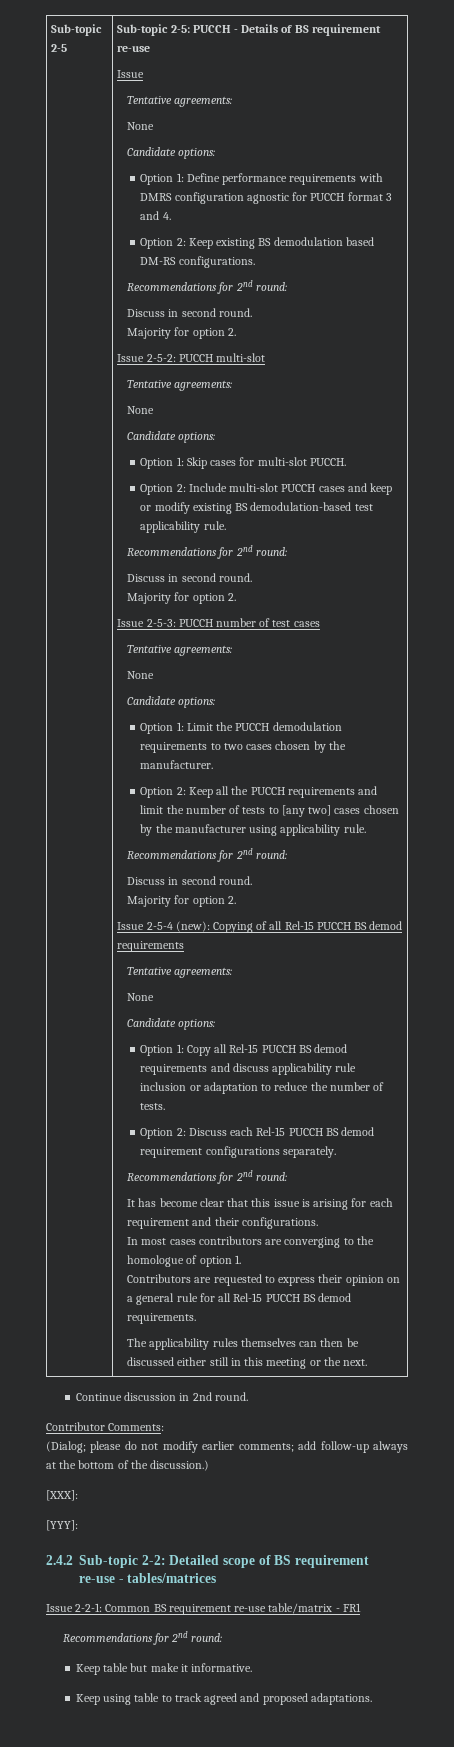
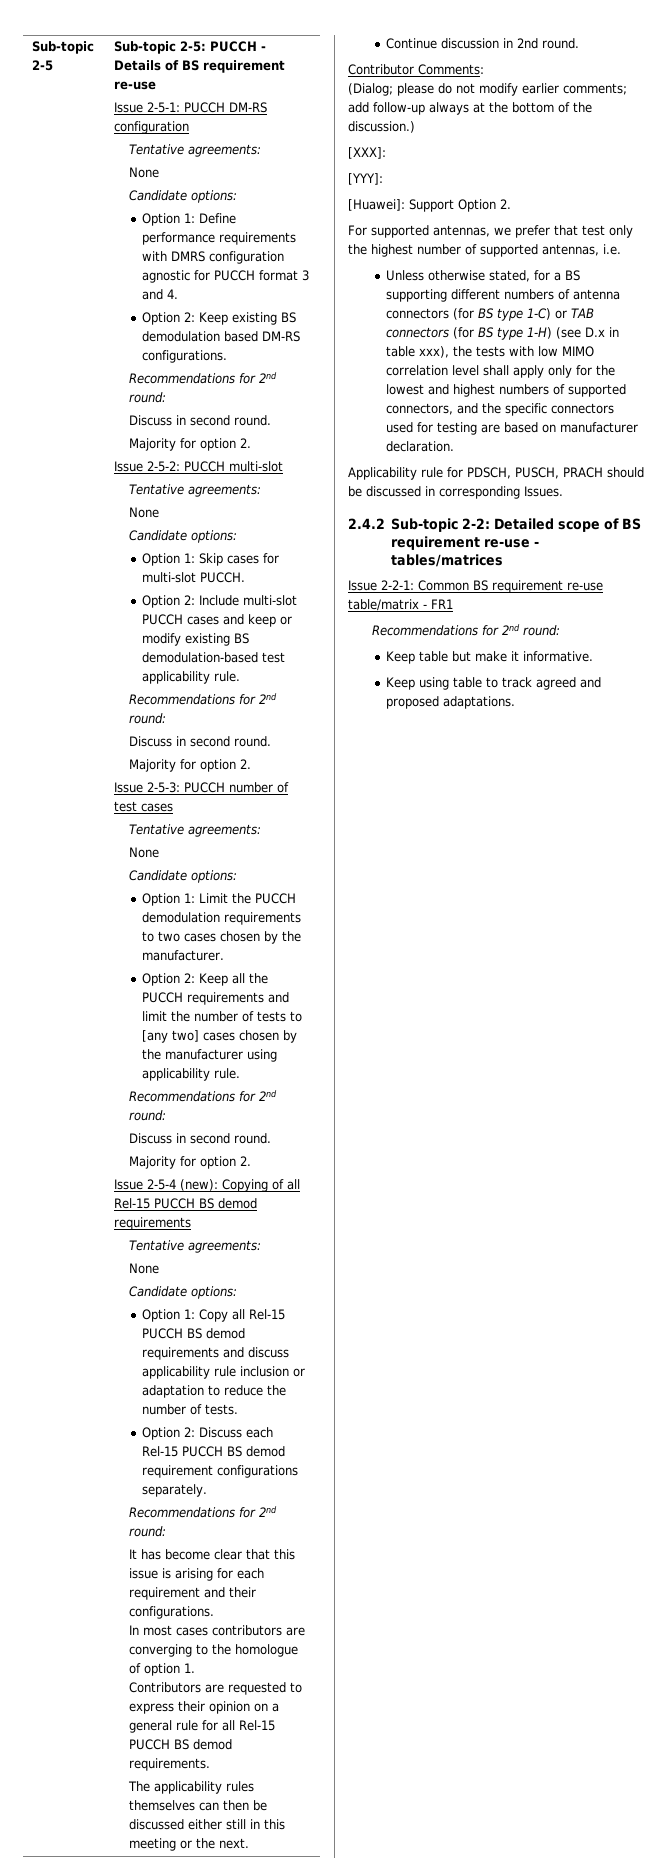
(145, 74) none -> [146,102,267,113] [113,121,189,134] 2-5-1: PUCCH DM-RS configuration
(78, 1525) none -> [348,199,511,212] [348,225,633,238] [348,244,621,257] [386,270,581,282] [386,289,621,302] [386,308,595,321] [386,327,620,340] [386,346,595,358] [386,365,616,378] [386,384,627,397] [386,403,615,416] [386,422,639,435] [386,441,455,452] [348,467,644,480] [348,486,563,499] // [Huawei]: Support Option 2. // For supported antennas, we prefer that test only the highest number of supported antennas, i.e. // Unless otherwise stated, for a BS supporting different numbers of antenna connectors (for BS type 1-C) or TAB connectors (for BS type 1-H) (see D.x in table xxx), the tests with low MIMO correlation level shall apply only for the lowest and highest numbers of supported connectors, and the specific connectors used for testing are based on manufacturer declaration. // Applicability rule for PDSCH, PUSCH, PRACH should be discussed in corresponding Issues.

